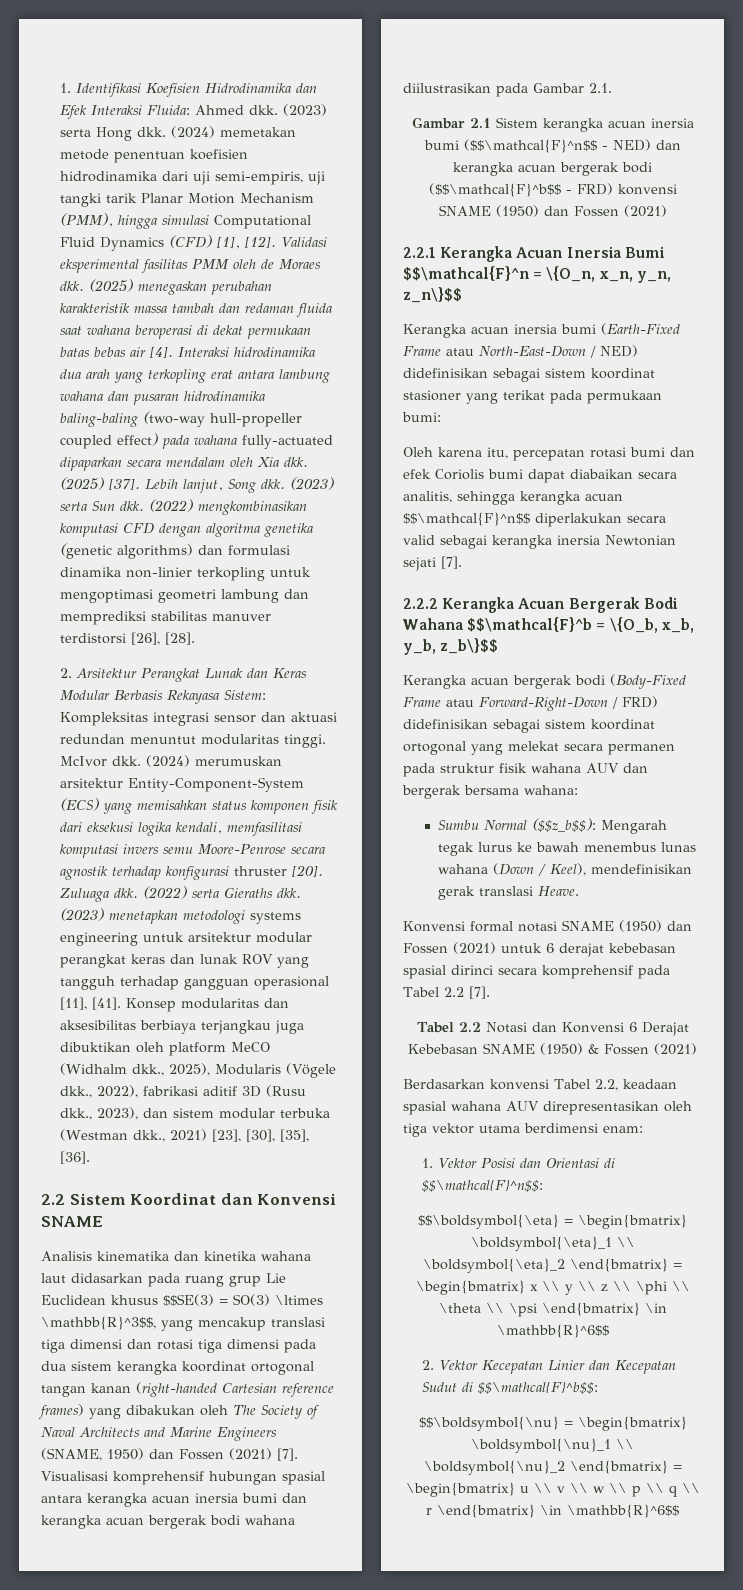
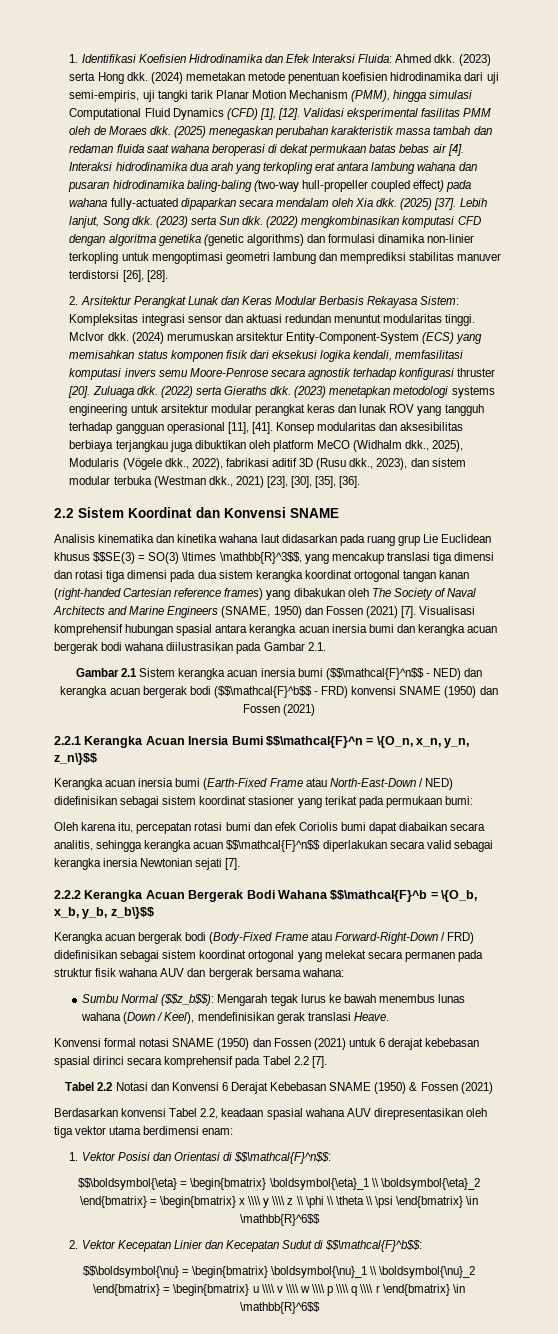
[541,1281,596,1295] \\ y \\ -> [248,1196,286,1208] \\\\ y \\\\
[533,1483,700,1497] \\ v \\ w \\ p \\ q \\ -> [261,1284,374,1296] \\\\ v \\\\ w \\\\ p \\\\ q \\\\

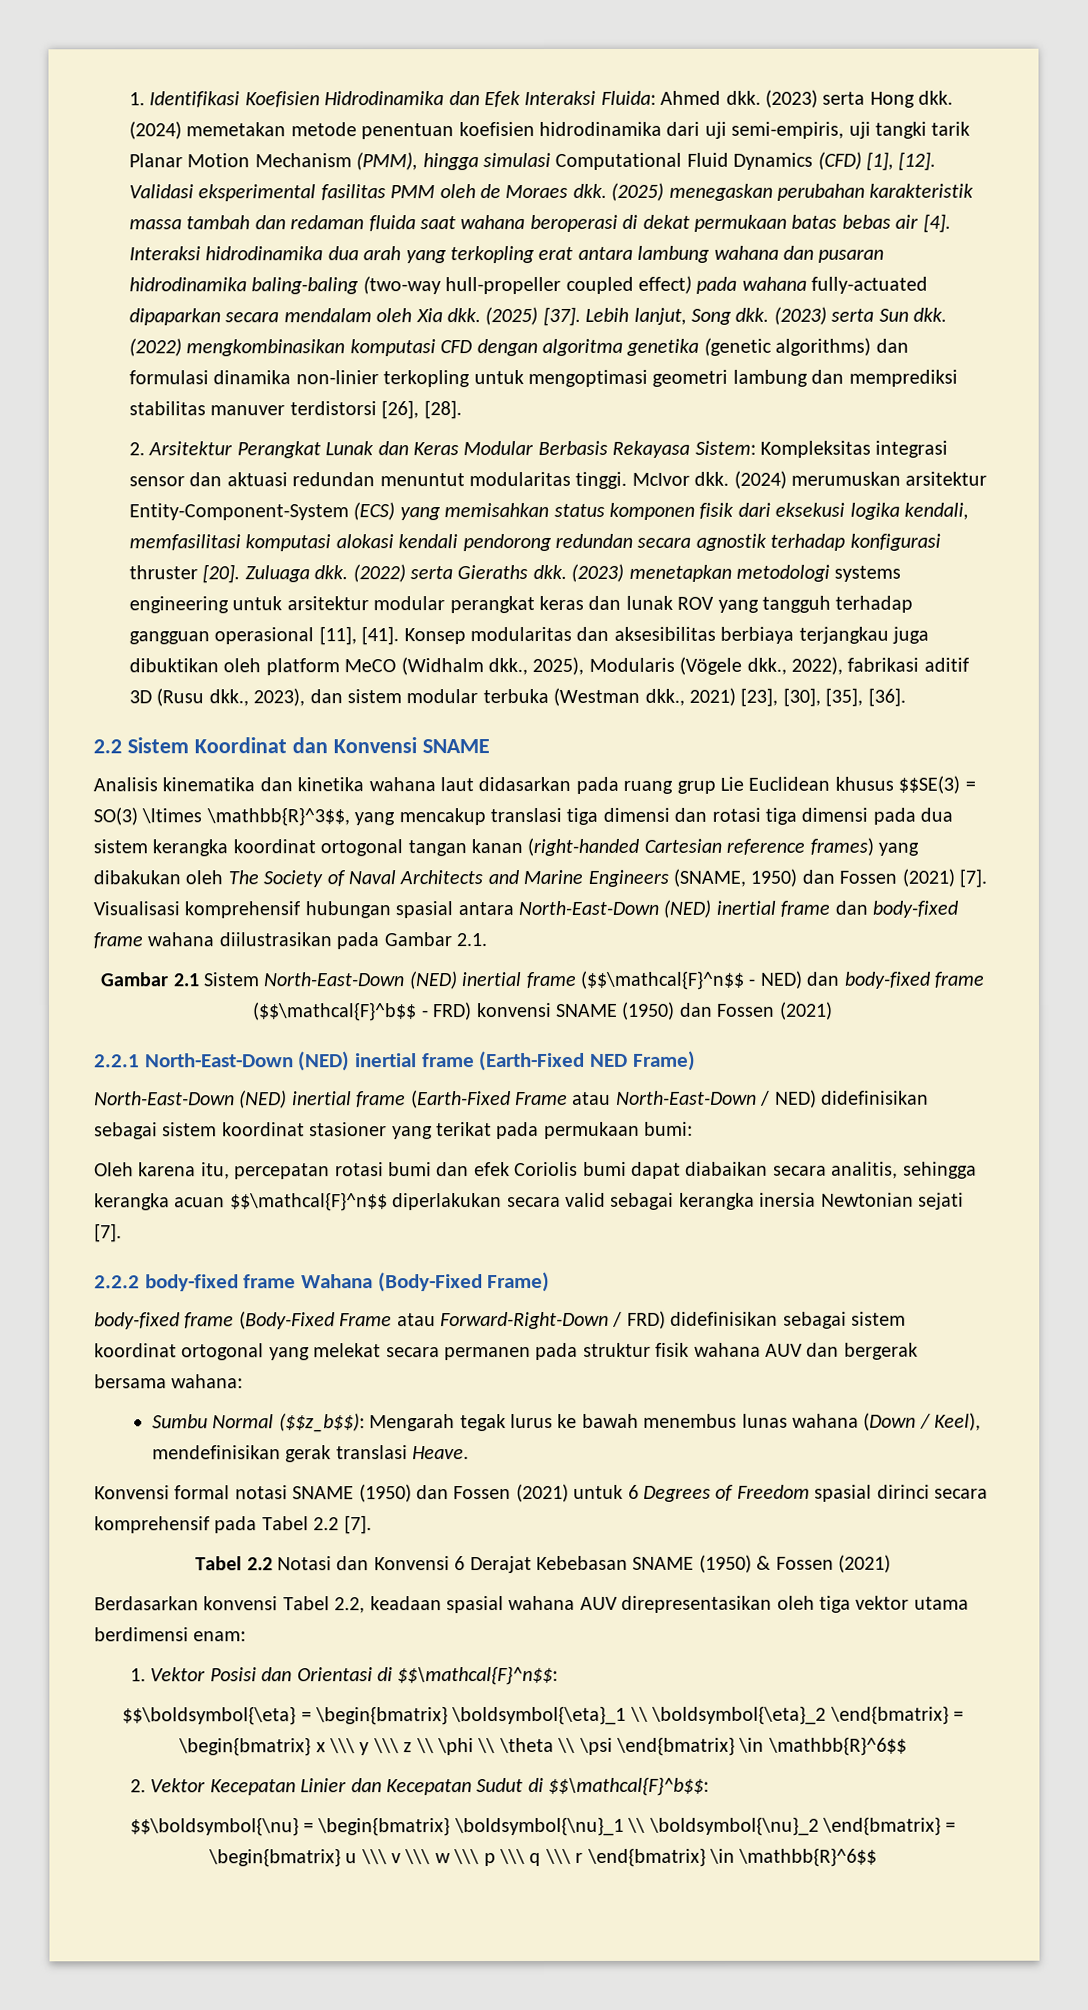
[124,368,268,377] invers semu Moore-Penrose -> [335,533,633,552] alokasi kendali pendorong redundan
[249,624,498,636] [54,642,123,654] kerangka acuan inersia bumi dan kerangka acuan bergerak bodi -> [518,899,958,918] [93,932,143,949] North-East-Down (NED) inertial frame dan body-fixed frame
[178,668,483,680] [60,686,211,698] kerangka acuan inersia bumi ($$\mathcal{F}^n$$ - NED) dan kerangka acuan bergerak bodi -> [263,970,984,990] North-East-Down (NED) inertial frame ($$\mathcal{F}^n$$ - NED) dan body-fixed frame
[84,736,470,748] [54,753,97,765] [54,778,201,790] Kerangka Acuan Inersia Bumi $$\mathcal{F}^n = \{O_n, x_n, y_n, z_n\}$$ // Kerangka acuan inersia bumi -> [144,1050,696,1072] [94,1090,407,1109] North-East-Down (NED) inertial frame (Earth-Fixed NED Frame) // North-East-Down (NED) inertial frame
[84,890,477,902] [54,907,154,919] [54,932,207,944] Kerangka Acuan Bergerak Bodi Wahana $$\mathcal{F}^b = \{O_b, x_b, y_b, z_b\}$$ // Kerangka acuan bergerak bodi -> [144,1271,551,1293] [94,1312,235,1330] body-fixed frame Wahana (Body-Fixed Frame) // body-fixed frame
[388,1038,480,1050] derajat kebebasan -> [642,1484,810,1502] Degrees of Freedom
[248,1196,286,1208] \\\\ y \\\\ -> [329,1738,399,1756] \\\ y \\\
[261,1284,374,1296] \\\\ v \\\\ w \\\\ p \\\\ q \\\\ -> [360,1848,571,1867] \\\ v \\\ w \\\ p \\\ q \\\

